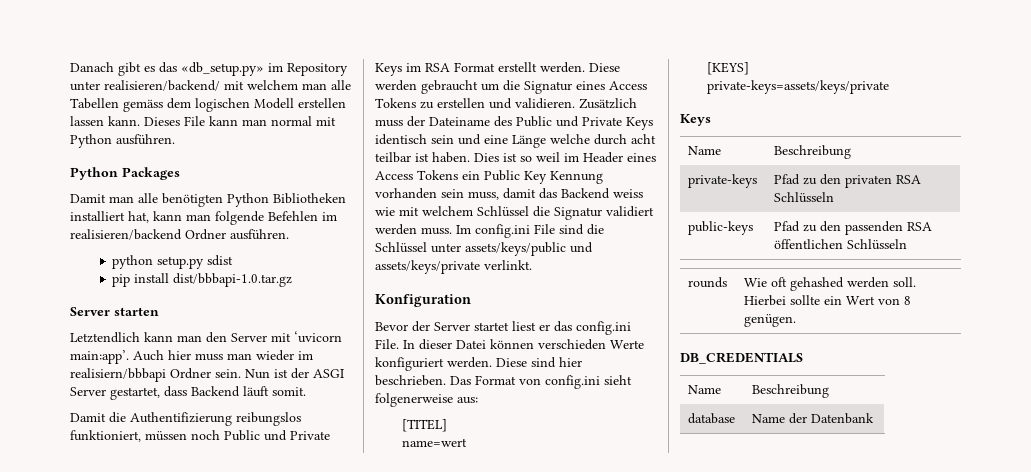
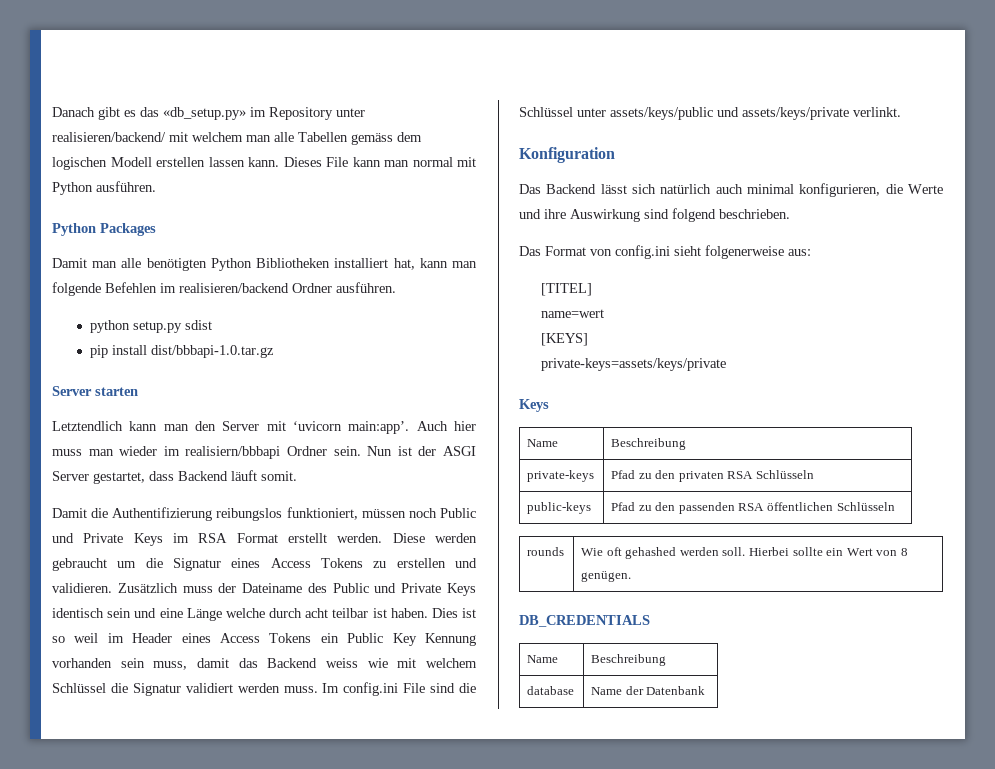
[375,321,631,335] [375,339,644,350] [375,357,582,371] Bevor der Server startet liest er das config.ini File. In dieser Datei können verschieden Werte konfiguriert werden. Diese sind hier -> [519,183,943,197] [519,208,716,222] Das Backend lässt sich natürlich auch minimal konfigurieren, die Werte und ihre Auswirkung sind folgend
(446, 380) none -> (790, 214) //

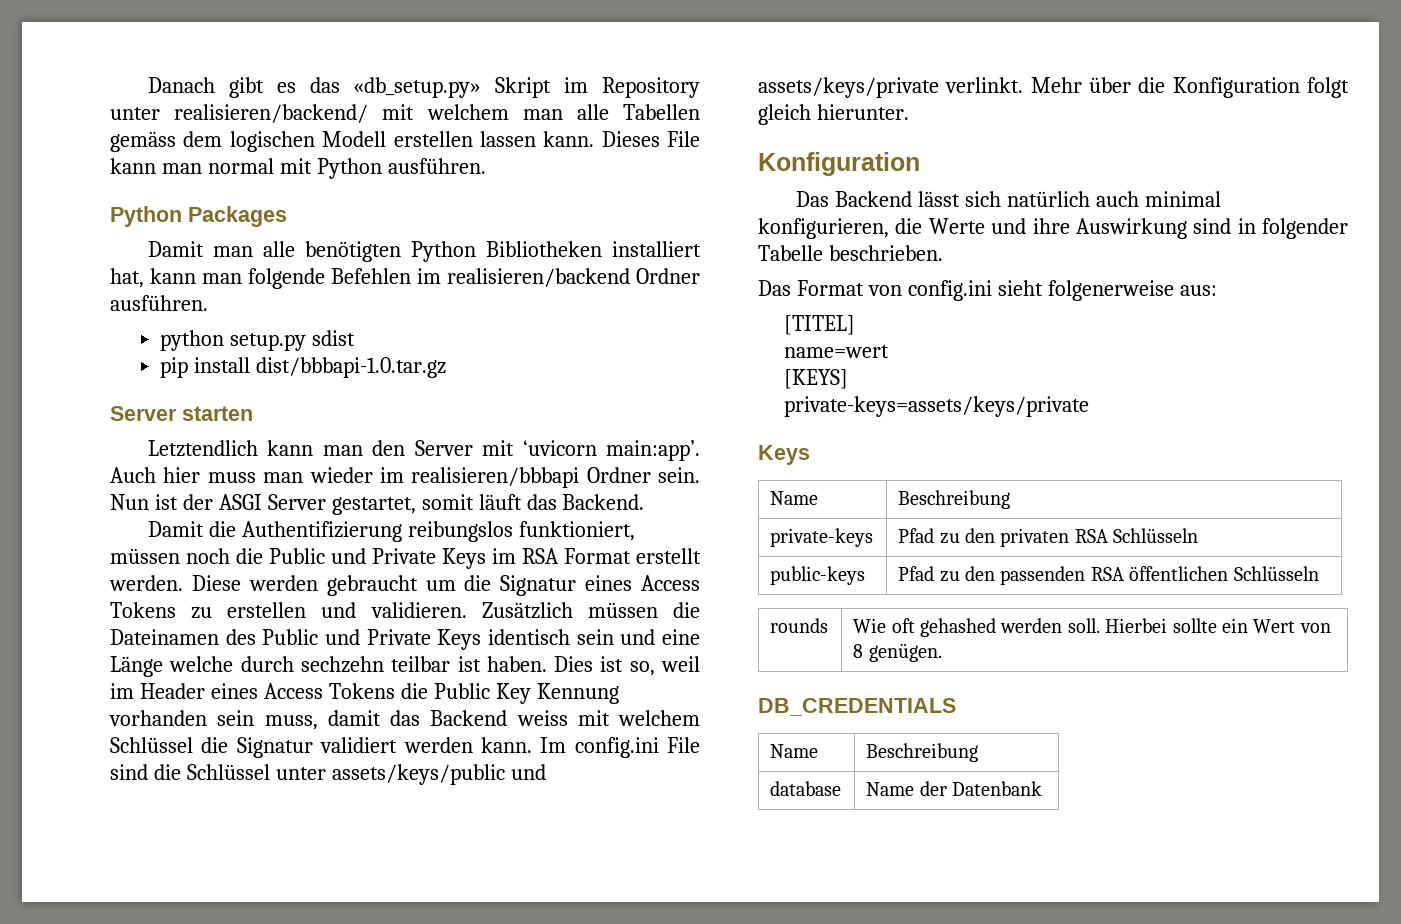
(246, 113) none -> [495,77,552,98] Skript
[185,446,281,459] realisiern/bbbapi -> [411,467,580,488] realisieren/bbbapi
[149,470,297,481] dass Backend läuft somit. -> [421,494,645,510] somit läuft das Backend.
(437, 513) none -> [236,548,263,564] die
[182,583,303,593] muss der Dateiname -> [587,602,700,618] [110,629,219,645] müssen die Dateinamen
[305,608,329,618] acht -> [300,656,384,673] sechzehn
[52,636,65,643] so -> [629,661,655,676] so,
[320,633,339,643] ein -> [400,683,428,699] die
[367,658,388,668] wie -> (568, 718) none
[283,686,318,693] muss. -> [480,737,532,753] kann.
(901, 112) none -> [1030,77,1349,98] [758,104,909,125] Mehr über die Konfiguration folgt gleich hierunter.
[672,208,716,222] folgend -> [1237,218,1348,239] [758,245,823,261] in folgender Tabelle

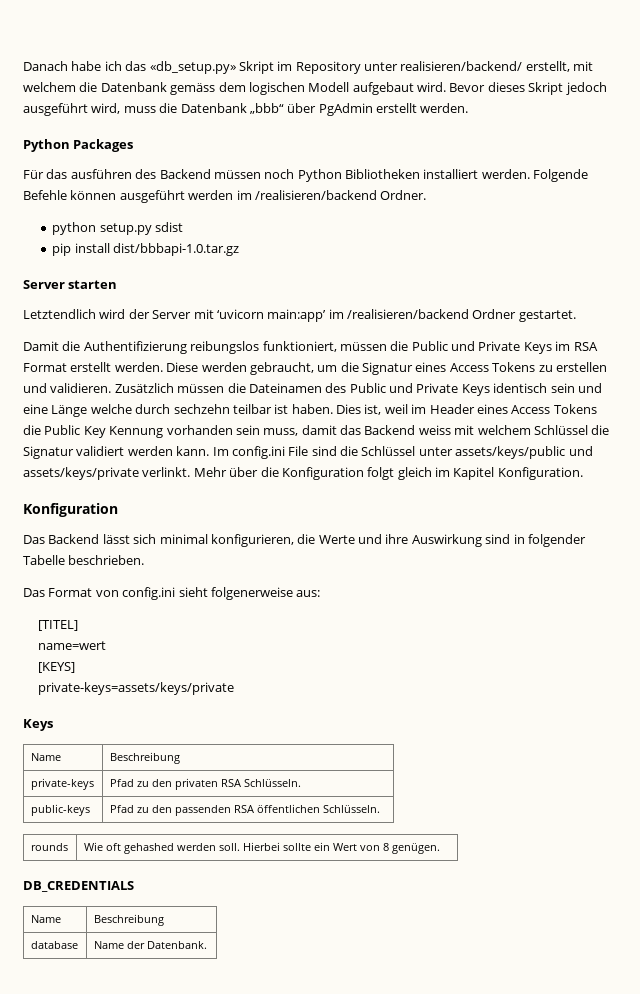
[228,77,296,98] gibt es -> [71,61,122,71] habe ich
[382,104,701,120] mit welchem man alle Tabellen -> [525,61,594,72] [23,82,167,92] erstellt, mit welchem die Datenbank
[393,131,700,147] [110,158,486,179] [110,206,287,227] [147,241,701,262] [110,268,700,289] [110,295,208,311] erstellen lassen kann. Dieses File kann man normal mit Python ausführen. // Python Packages // Damit man alle benötigten Python Bibliotheken installiert hat, kann man folgende Befehlen im realisieren/backend Ordner ausführen. -> [352,82,607,95] [23,103,469,116] [23,139,134,152] [23,169,589,182] [23,190,427,203] aufgebaut wird. Bevor dieses Skript jedoch ausgeführt wird, muss die Datenbank „bbb“ über PgAdmin erstellt werden. // Python Packages // Für das ausführen des Backend müssen noch Python Bibliotheken installiert werden. Folgende Befehle können ausgeführt werden im /realisieren/backend Ordner.
[267,440,700,461] [110,467,700,488] [110,494,645,515] kann man den Server mit ‘uvicorn main:app’. Auch hier muss man wieder im realisieren/bbbapi Ordner sein. Nun ist der ASGI Server gestartet, somit läuft das Backend. -> [99,309,576,322] wird der Server mit ‘uvicorn main:app’ im /realisieren/backend Ordner gestartet.
[186,548,230,564] noch -> (387, 346) none
[326,575,418,596] gebraucht -> [249,362,314,375] gebraucht,
[600,656,655,676] ist so, -> [364,404,382,415] ist,
[816,104,909,120] hierunter. -> [435,467,583,480] im Kapitel Konfiguration.
[1006,191,1139,207] natürlich auch -> (157, 539) none
[1113,528,1199,543] Schlüsseln -> [243,779,301,787] Schlüsseln.
[1233,566,1319,581] Schlüsseln -> [322,805,380,813] Schlüsseln.
[951,781,1042,796] Datenbank -> [146,941,207,949] Datenbank.

